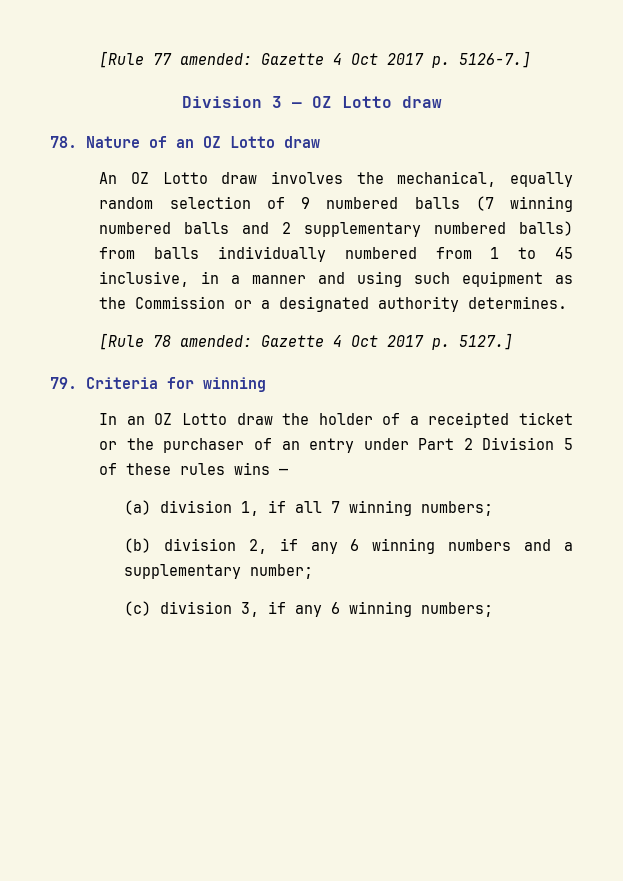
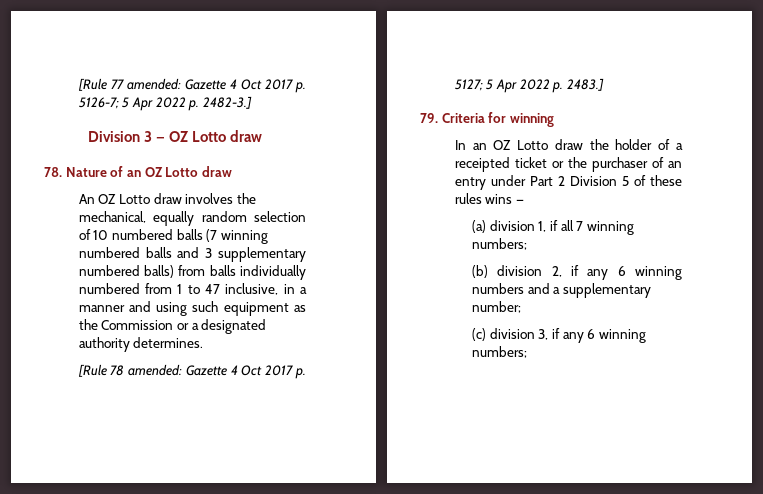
[459,51,532,68] 5126-7.] -> [78,96,252,111] 5126-7; 5 Apr 2022 p. 2482-3.]
[301,197,311,209] 9 -> [93,230,109,240] 10
[282,222,292,234] 2 -> [205,248,213,258] 3
[555,247,573,259] 45 -> [205,284,221,294] 47
[459,333,514,350] 5127.] -> [454,78,604,93] 5127; 5 Apr 2022 p. 2483.]

